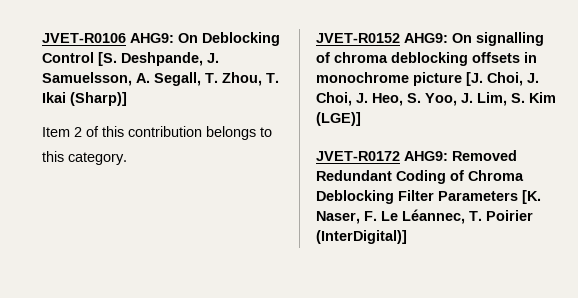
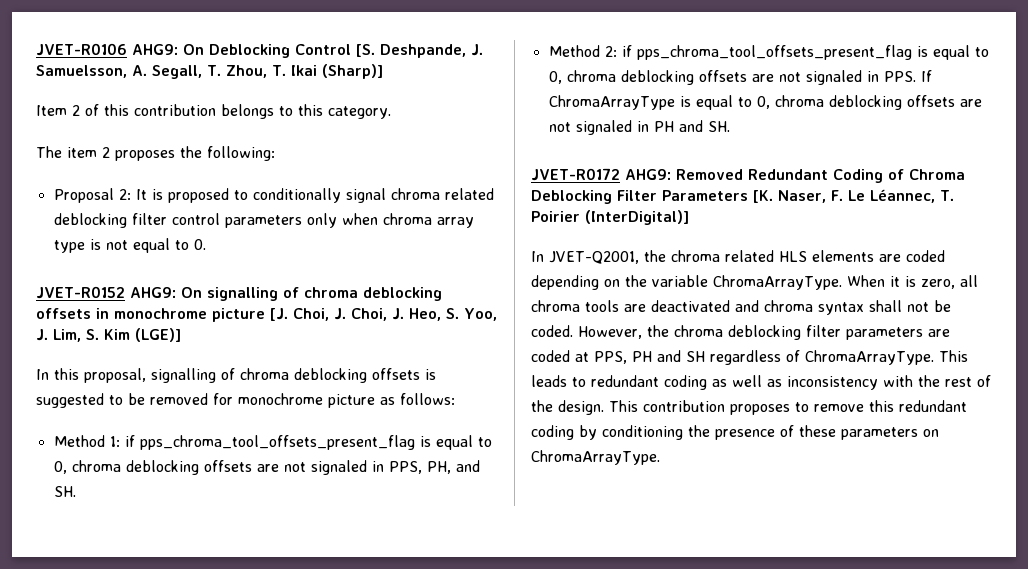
(127, 158) none -> [36,146,275,161] [53,188,494,203] [53,213,474,228] [53,238,206,253] // The item 2 proposes the following: // Proposal 2: It is proposed to conditionally signal chroma related deblocking filter control parameters only when chroma array type is not equal to 0.
(361, 119) none -> [36,368,436,383] [36,393,455,408] [53,435,492,450] [53,460,480,475] [53,486,76,497] [548,45,989,60] [548,70,932,85] [548,95,982,110] [548,120,730,135] // In this proposal, signalling of chroma deblocking offsets is suggested to be removed for monochrome picture as follows: // Method 1: if pps_chroma_tool_offsets_present_flag is equal to 0, chroma deblocking offsets are not signaled in PPS, PH, and SH. // Method 2: if pps_chroma_tool_offsets_present_flag is equal to 0, chroma deblocking offsets are not signaled in PPS. If ChromaArrayType is equal to 0, chroma deblocking offsets are not signaled in PH and SH.
(407, 237) none -> [531,250,945,264] [531,275,978,290] [531,300,951,315] [531,325,950,340] [531,350,968,365] [531,375,991,390] [531,400,967,415] [531,425,939,440] [531,450,660,465] // In JVET-Q2001, the chroma related HLS elements are coded depending on the variable ChromaArrayType. When it is zero, all chroma tools are deactivated and chroma syntax shall not be coded. However, the chroma deblocking filter parameters are coded at PPS, PH and SH regardless of ChromaArrayType. This leads to redundant coding as well as inconsistency with the rest of the design. This contribution proposes to remove this redundant coding by conditioning the presence of these parameters on ChromaArrayType.

